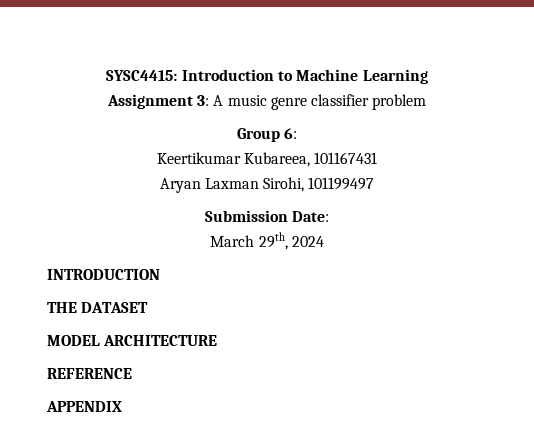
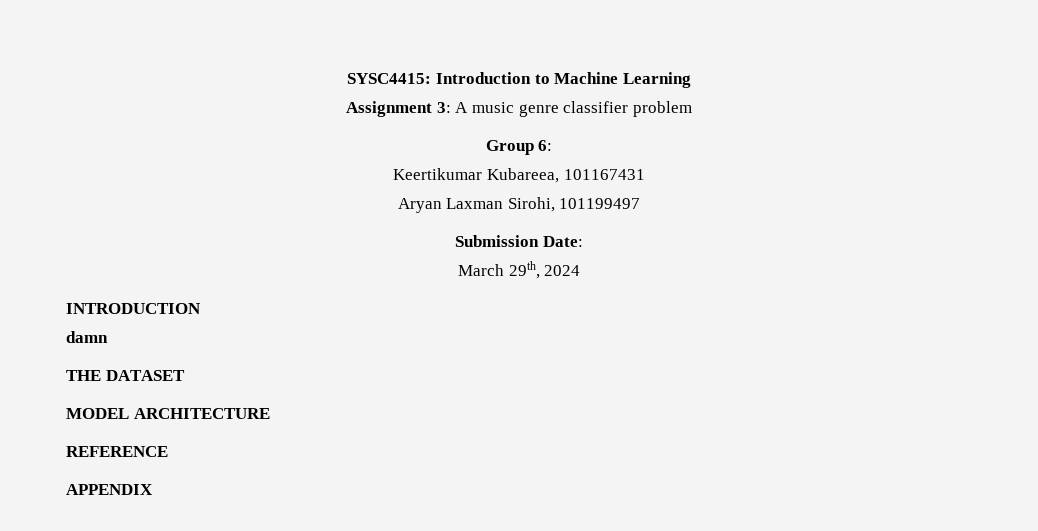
(160, 274) none -> [66,331,108,343] // damn

